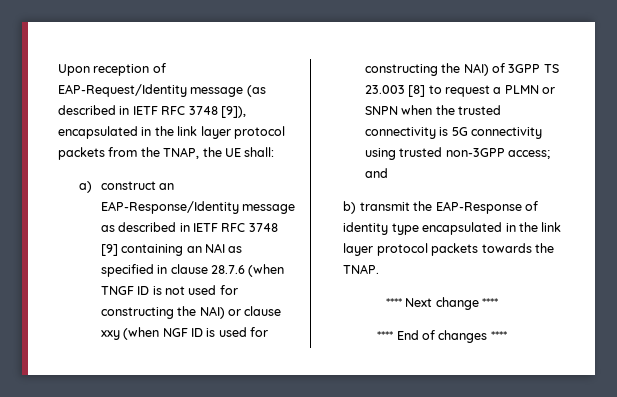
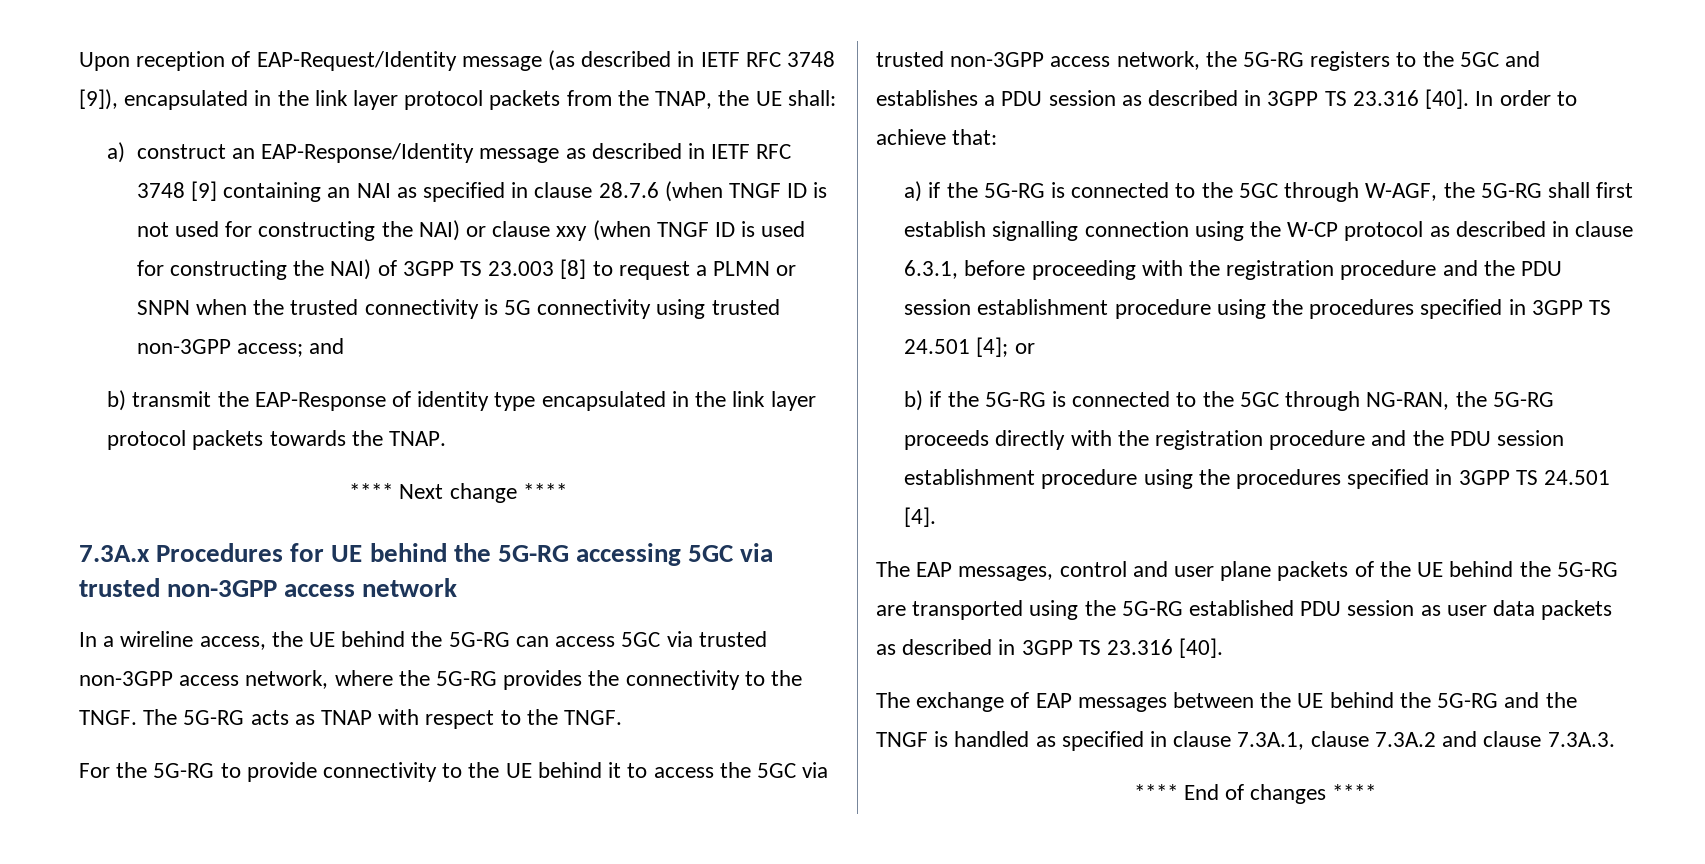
[162,328,188,337] NGF -> [656,222,709,237] TNGF
(499, 302) none -> [79,543,774,566] [79,578,458,597] [79,631,767,650] [79,670,803,690] [79,709,623,729] [79,762,829,782] [876,51,1541,71] [876,89,1577,109] [876,129,998,145] [904,181,1634,202] [904,221,1634,241] [904,260,1563,280] [904,299,1612,319] [904,337,1035,357] [904,390,1554,411] [904,430,1565,450] [904,469,1611,489] [904,507,937,527] [876,561,1618,581] [876,600,1613,620] [876,638,1224,658] [876,692,1577,712] [876,731,1615,751] // 7.3A.x Procedures for UE behind the 5G-RG accessing 5GC via trusted non-3GPP access network // In a wireline access, the UE behind the 5G-RG can access 5GC via trusted non-3GPP access network, where the 5G-RG provides the connectivity to the TNGF. The 5G-RG acts as TNAP with respect to the TNGF. // For the 5G-RG to provide connectivity to the UE behind it to access the 5GC via trusted non-3GPP access network, the 5G-RG registers to the 5GC and establishes a PDU session as described in 3GPP TS 23.316 [40]. In order to achieve that: // a) if the 5G-RG is connected to the 5GC through W-AGF, the 5G-RG shall first establish signalling connection using the W-CP protocol as described in clause 6.3.1, before proceeding with the registration procedure and the PDU session establishment procedure using the procedures specified in 3GPP TS 24.501 [4]; or // b) if the 5G-RG is connected to the 5GC through NG-RAN, the 5G-RG proceeds directly with the registration procedure and the PDU session establishment procedure using the procedures specified in 3GPP TS 24.501 [4]. // The EAP messages, control and user plane packets of the UE behind the 5G-RG are transported using the 5G-RG established PDU session as user data packets as described in 3GPP TS 23.316 [40]. // The exchange of EAP messages between the UE behind the 5G-RG and the TNGF is handled as specified in clause 7.3A.1, clause 7.3A.2 and clause 7.3A.3.

